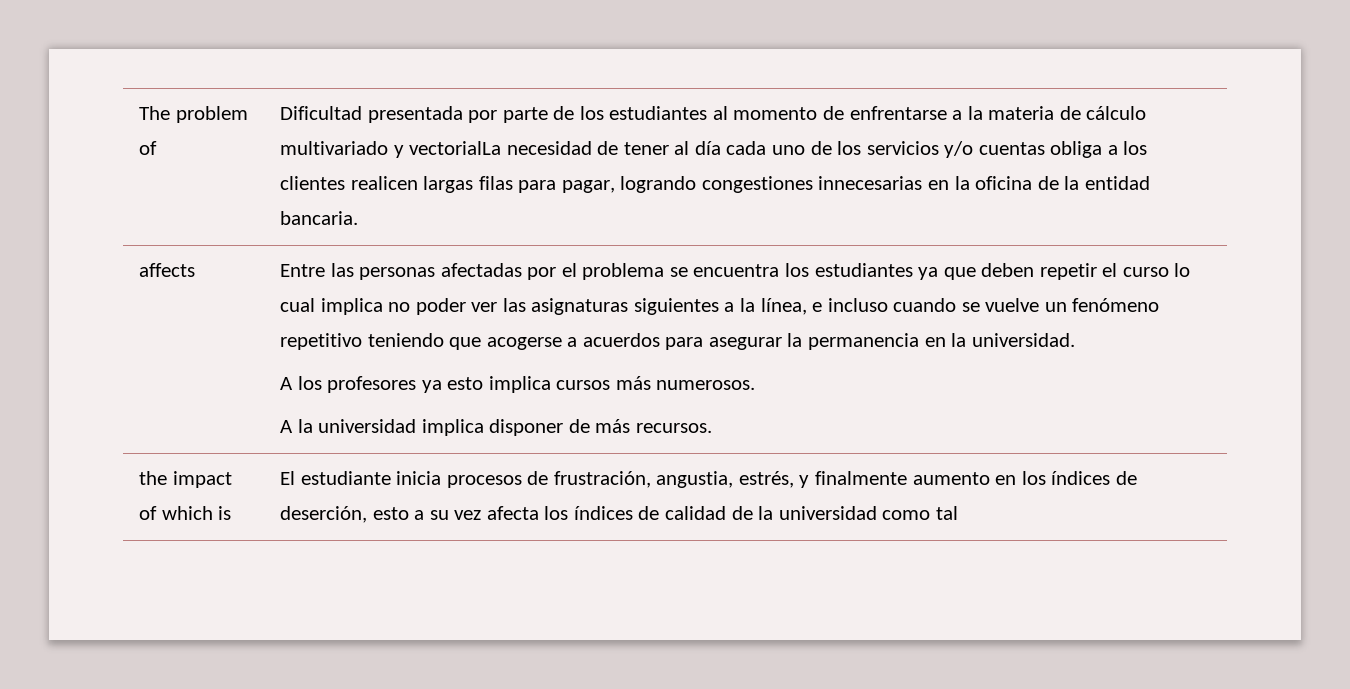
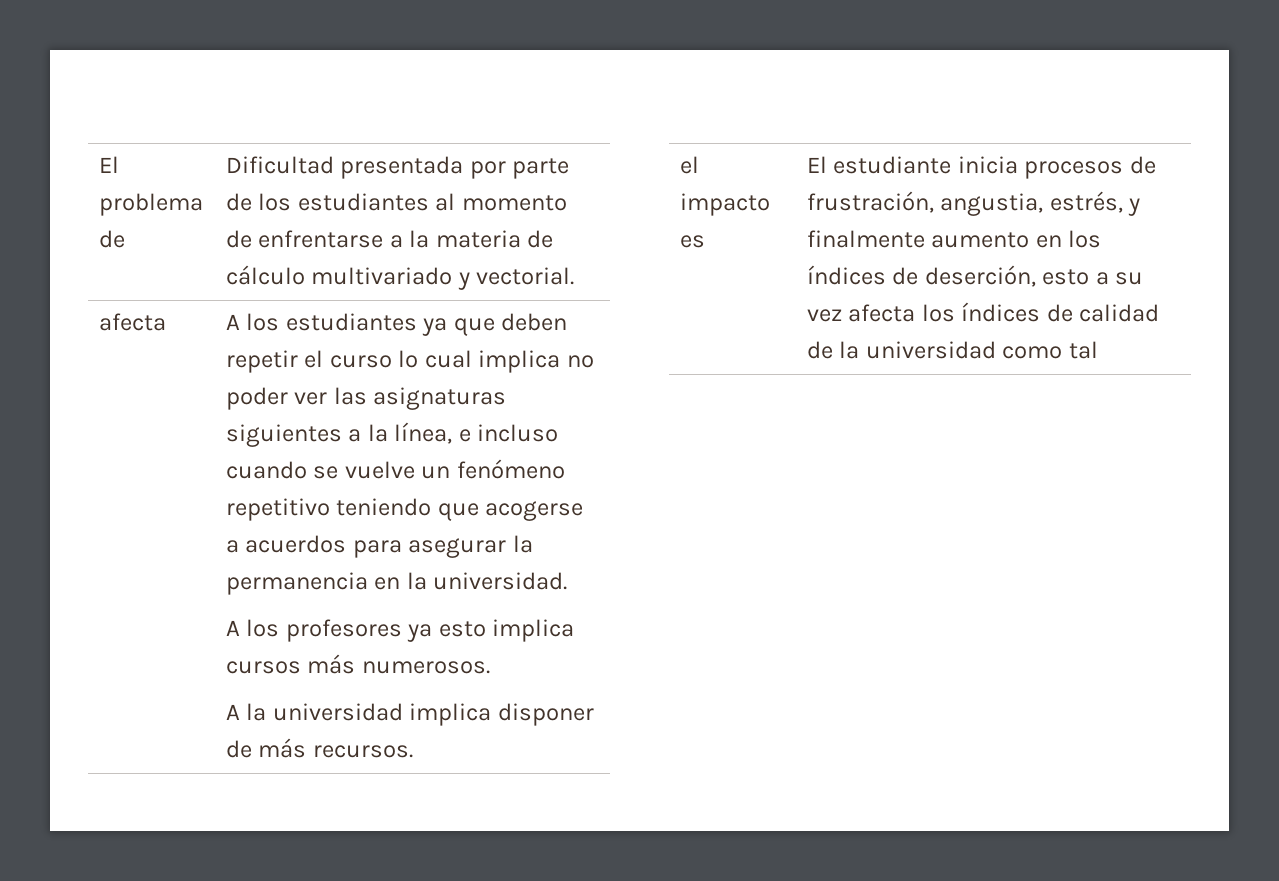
[139,106,248,123] [139,141,158,155] The problem of -> [98,156,119,173] [98,193,203,216] [98,230,125,248] El problema de
[409,141,1148,158] [280,176,1150,193] [280,211,359,225] [139,263,196,277] [280,263,780,280] vectorialLa necesidad de tener al día cada uno de los servicios y/o cuentas obliga a los clientes realicen largas filas para pagar, logrando congestiones innecesarias en la oficina de la entidad bancaria. // affects | Entre las personas afectadas por el problema se encuentra -> [476,267,575,285] [98,313,166,331] [225,314,240,330] vectorial. // afecta | A
[139,471,232,488] [139,506,232,520] the impact of which is -> [679,156,699,174] [679,193,770,216] [679,235,705,248] el impacto es

